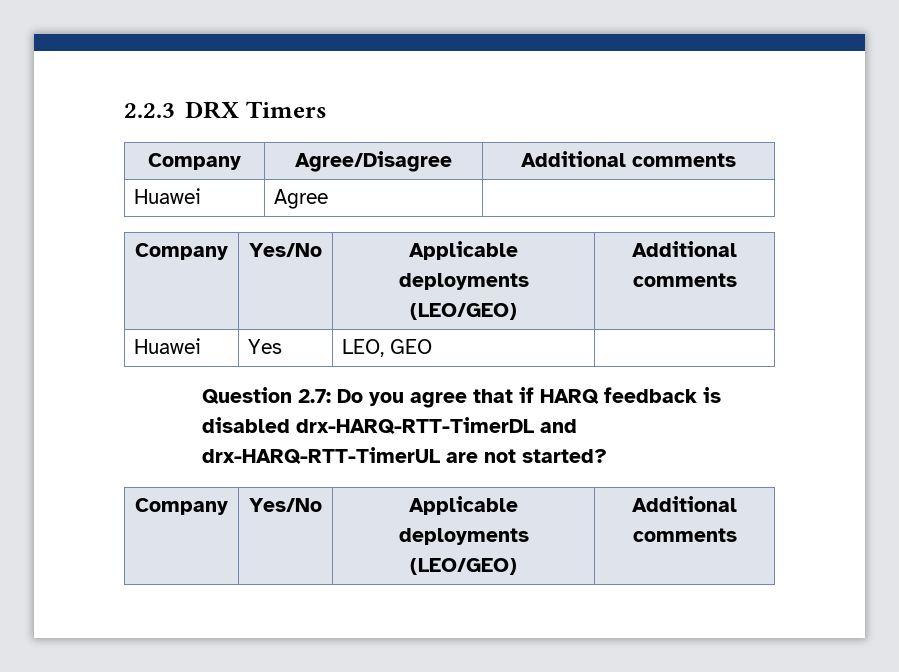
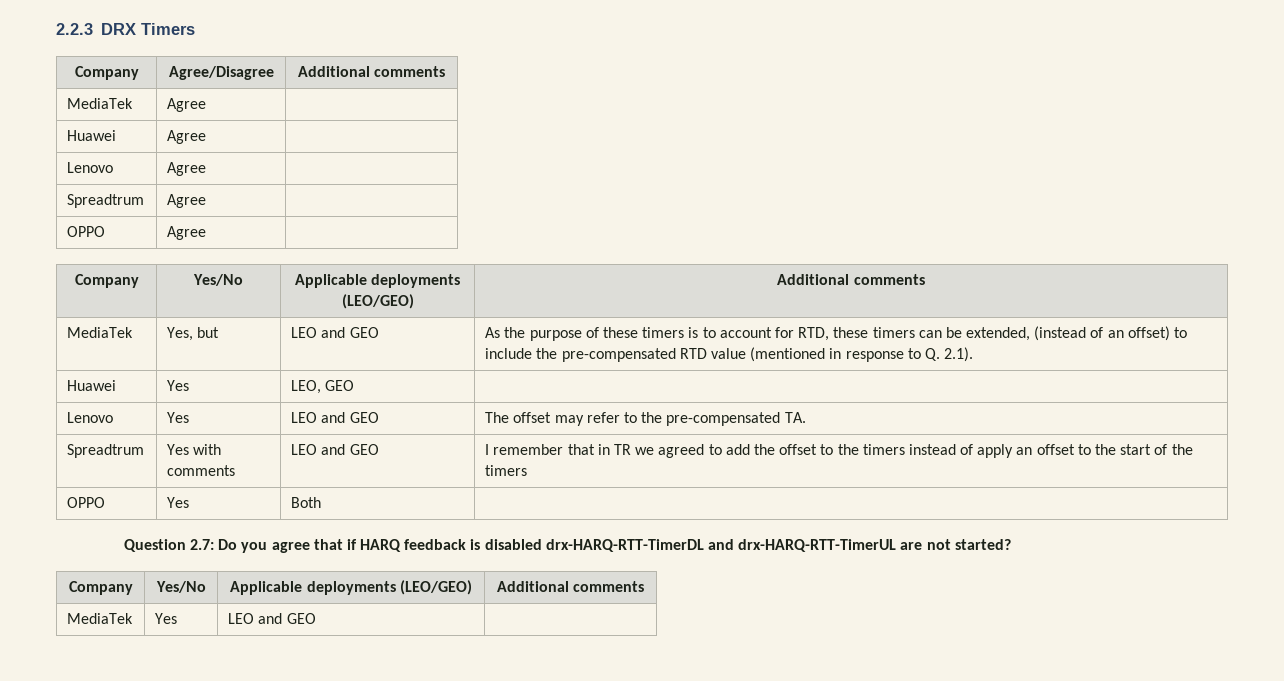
(736, 160) none -> [67,98,134,109] [167,98,207,112] // MediaTek | Agree |
[135,243,228,260] [249,243,322,257] [409,241,518,260] [398,273,529,290] [410,303,517,320] [632,241,737,257] [632,273,737,287] [134,338,202,354] [248,339,283,354] [342,339,433,357] // Company | Yes/No | Applicable deployments (LEO/GEO) | Additional comments // Huawei | Yes | LEO, GEO -> [67,162,114,173] [167,162,207,176] [67,194,145,208] [167,194,207,208] [67,226,106,237] [167,226,207,240] [74,274,139,288] [193,274,243,286] [294,274,461,288] [341,294,414,309] [777,274,925,285] [67,327,134,338] [167,327,220,341] [291,327,379,338] [485,326,1187,341] [485,347,974,362] [67,380,117,391] [167,380,190,391] [291,380,355,394] [67,412,114,423] [167,412,190,423] [291,412,379,423] [485,412,806,426] [67,444,145,458] [167,444,222,455] [167,465,236,476] [291,444,379,455] [485,444,1193,458] [485,465,528,476] [67,497,106,508] [167,497,190,508] [291,497,322,508] // Lenovo | Agree | // Spreadtrum | Agree | // OPPO | Agree | // Company | Yes/No | Applicable deployments (LEO/GEO) | Additional comments // MediaTek | Yes, but | LEO and GEO | As the purpose of these timers is to account for RTD, these timers can be extended, (instead of an offset) to include the pre-compensated RTD value (mentioned in response to Q. 2.1). // Huawei | Yes | LEO, GEO | // Lenovo | Yes | LEO and GEO | The offset may refer to the pre-compensated TA. // Spreadtrum | Yes with comments | LEO and GEO | I remember that in TR we agreed to add the offset to the timers instead of apply an offset to the start of the timers // OPPO | Yes | Both
(737, 535) none -> [67,613,134,624] [155,613,178,624] [228,613,316,624] // MediaTek | Yes | LEO and GEO |

